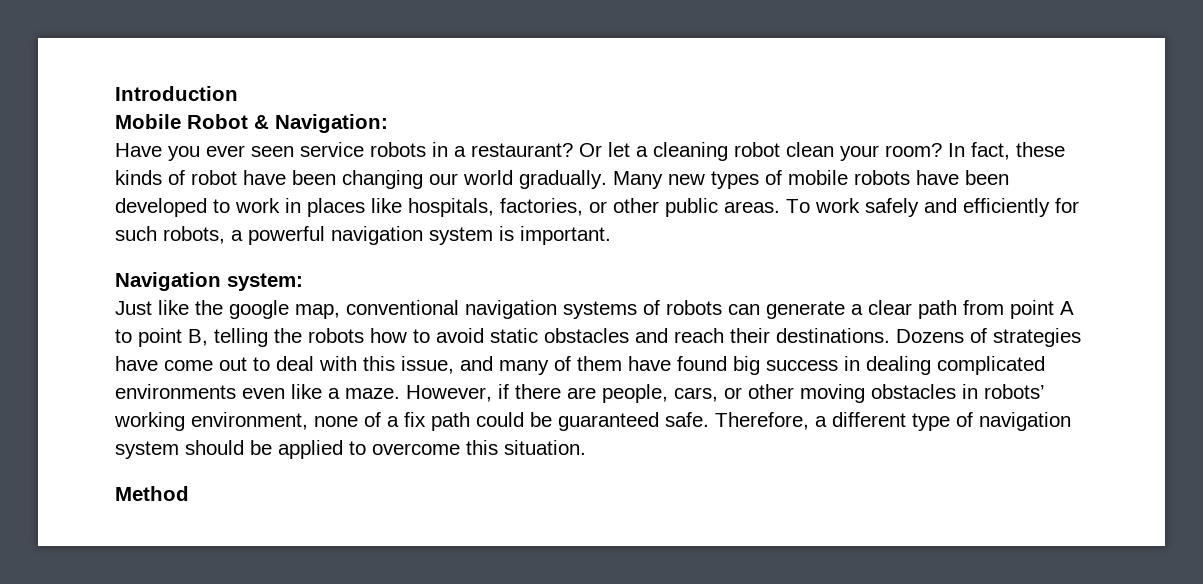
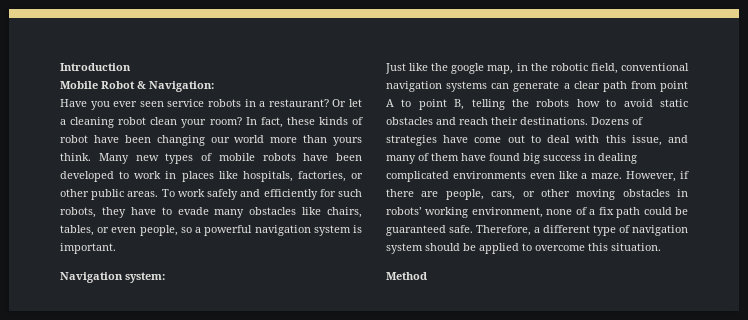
[519,170,607,189] gradually. -> [270,135,362,146] [60,153,91,161] more than yours think.
(225, 235) none -> [101,207,362,218] [60,225,192,236] they have to evade many obstacles like chairs, tables, or even people, so
(340, 311) none -> [516,63,618,74] in the robotic field,
[643,300,722,315] of robots -> (488, 86) none

